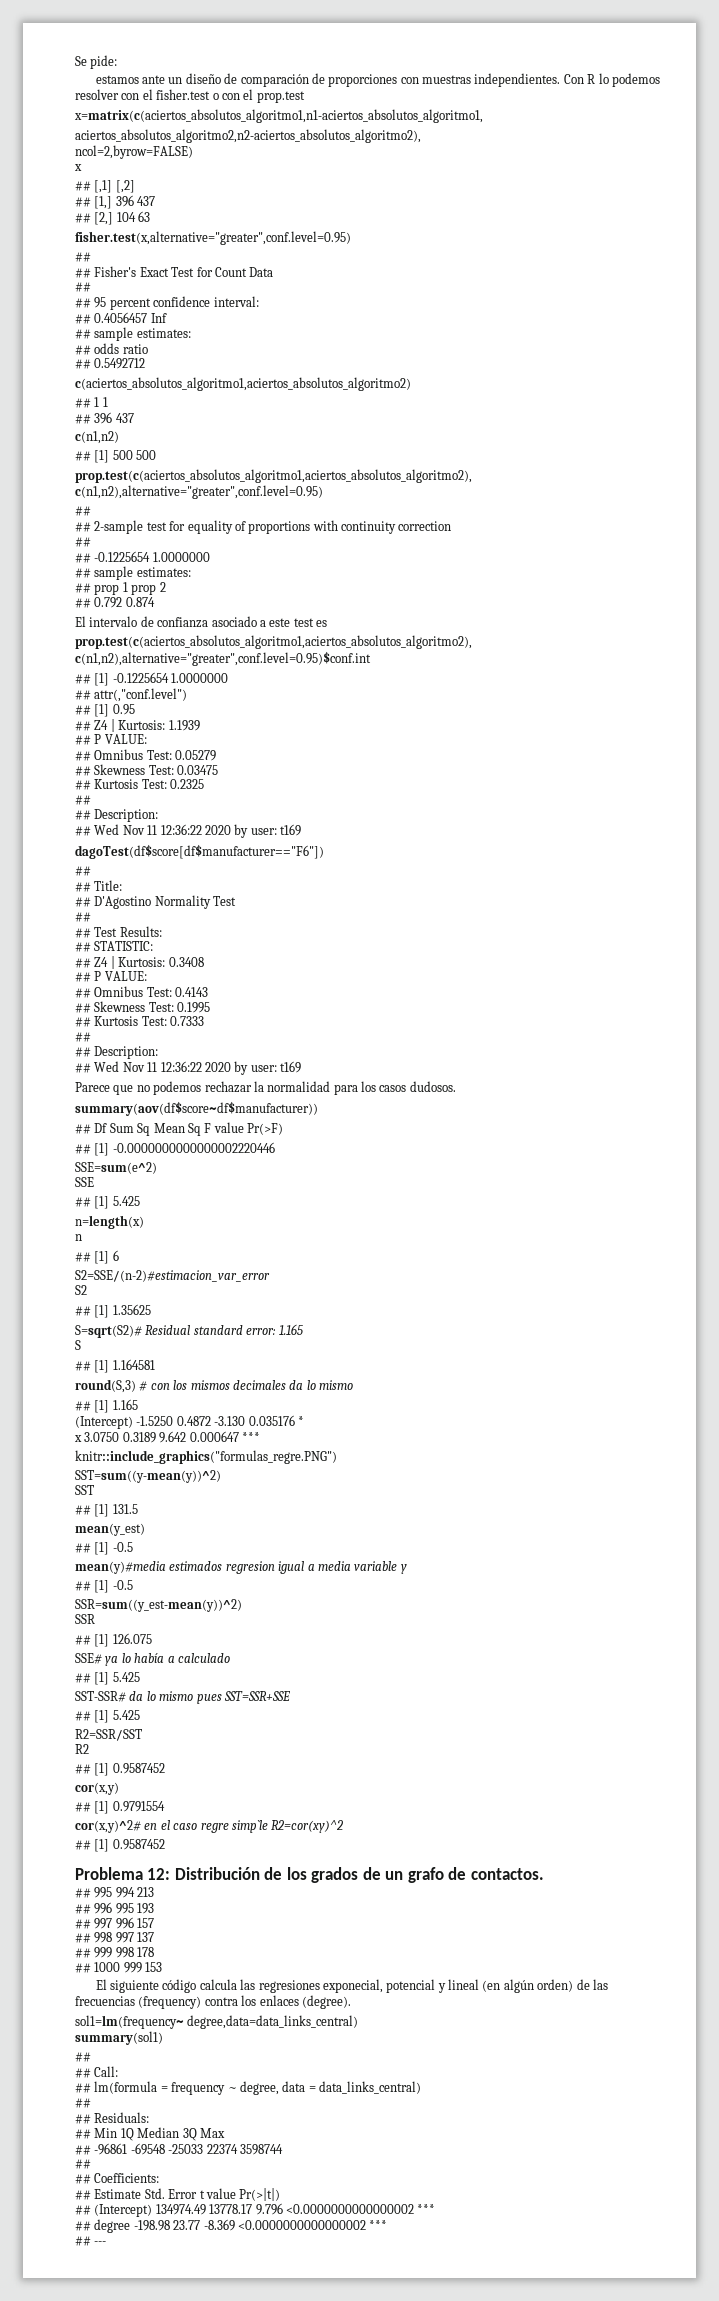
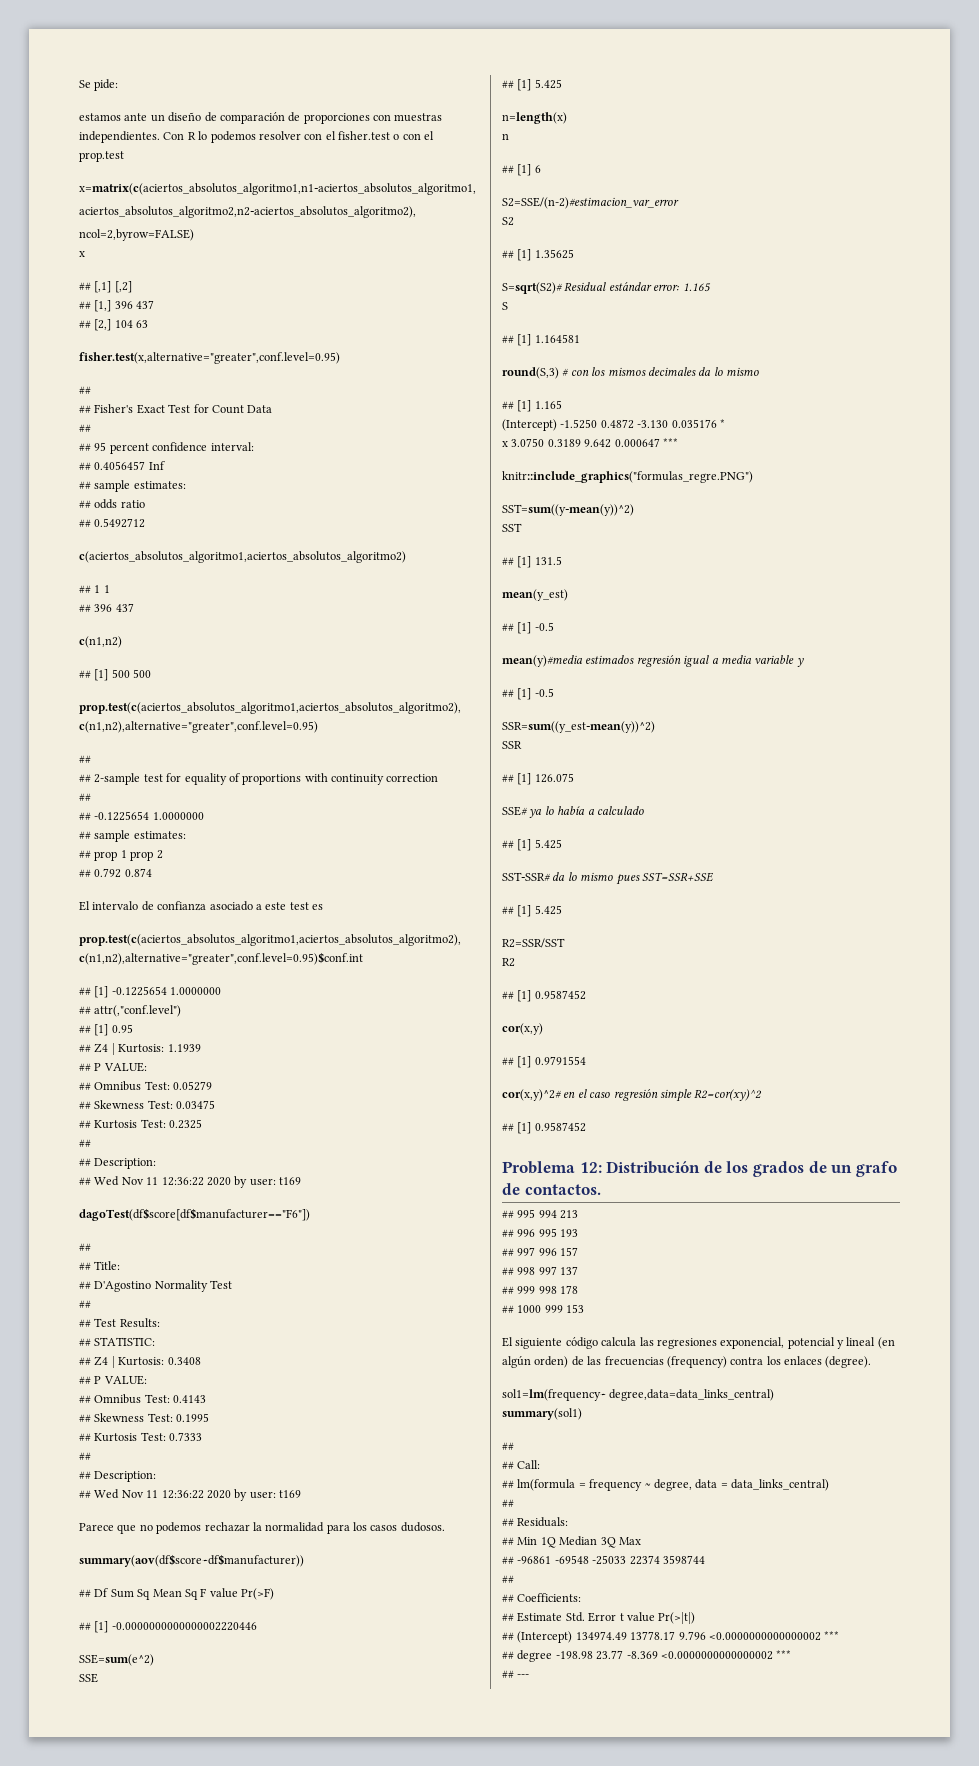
[193,1325,243,1335] standard -> [608,282,652,291] estándar
[225,1561,275,1574] regresion -> [636,655,681,667] regresión
[200,1820,268,1833] regre simp`le -> [613,1089,692,1102] regresión simple
[322,1979,383,1993] exponecial, -> [720,1337,785,1349] exponencial,

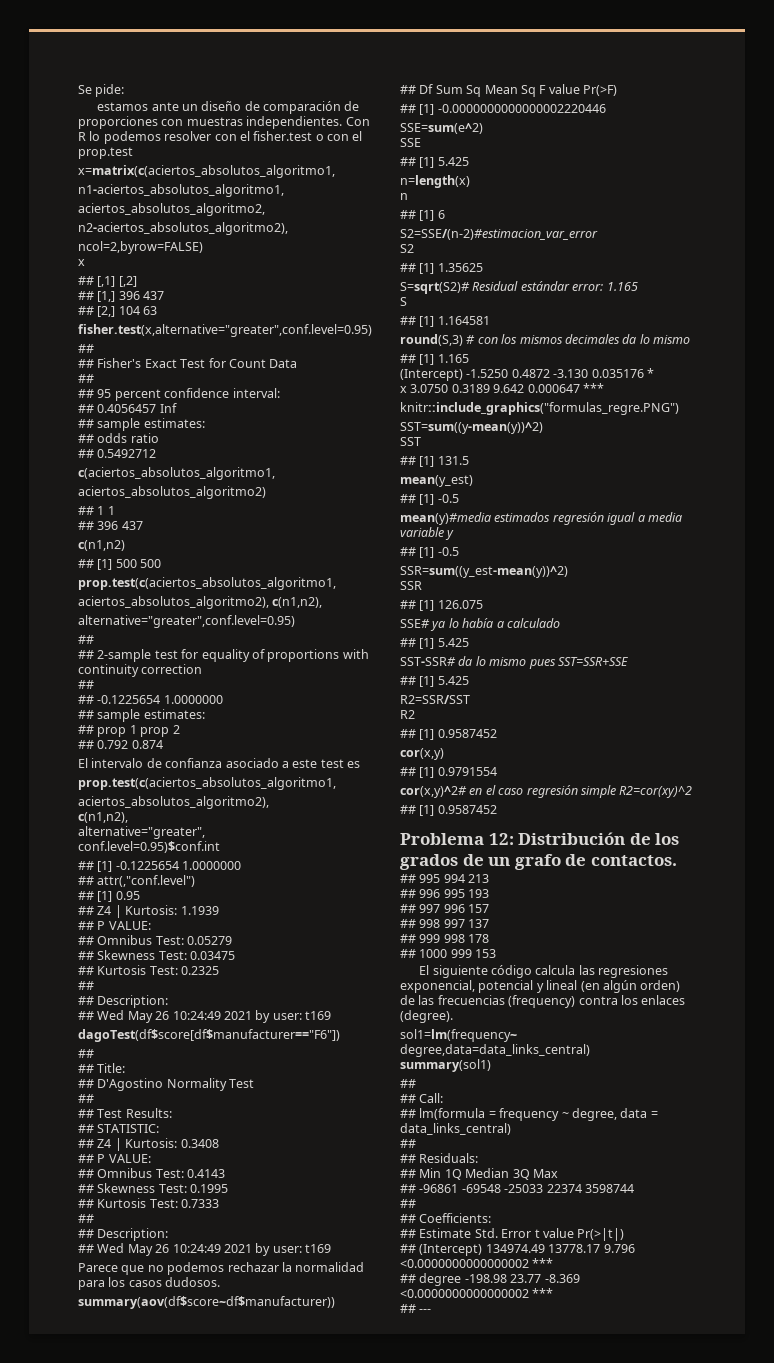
[79,183,476,195] [79,206,416,218] x=matrix(c(aciertos_absolutos_algoritmo1,n1-aciertos_absolutos_algoritmo1, // aciertos_absolutos_algoritmo2,n2-aciertos_absolutos_algoritmo2), -> [78,165,335,178] [78,184,284,197] [78,203,265,216] [78,222,288,235] x=matrix(c(aciertos_absolutos_algoritmo1, // n1-aciertos_absolutos_algoritmo1, // aciertos_absolutos_algoritmo2, // n2-aciertos_absolutos_algoritmo2),
[79,551,406,563] c(aciertos_absolutos_algoritmo1,aciertos_absolutos_algoritmo2) -> [78,467,275,480] [78,486,266,499] c(aciertos_absolutos_algoritmo1, // aciertos_absolutos_algoritmo2)
[79,702,461,714] [79,721,318,733] prop.test(c(aciertos_absolutos_algoritmo1,aciertos_absolutos_algoritmo2), c(n1,n2),alternative="greater",conf.level=0.95) -> [78,577,336,590] [78,596,323,609] [78,615,295,628] prop.test(c(aciertos_absolutos_algoritmo1, // aciertos_absolutos_algoritmo2), c(n1,n2), // alternative="greater",conf.level=0.95)
[79,934,461,946] [79,952,363,965] prop.test(c(aciertos_absolutos_algoritmo1,aciertos_absolutos_algoritmo2), c(n1,n2),alternative="greater",conf.level=0.95)$conf.int -> [78,777,336,790] [78,796,269,809] [78,812,128,823] [78,826,205,839] [78,841,220,853] prop.test(c(aciertos_absolutos_algoritmo1, // aciertos_absolutos_algoritmo2), // c(n1,n2), // alternative="greater", // conf.level=0.95)$conf.int
[121,1177,231,1186] Nov 11 12:36:22 2020 -> [127,1011,252,1023] May 26 10:24:49 2021
[121,1490,231,1499] Nov 11 12:36:22 2020 -> [127,1244,252,1256] May 26 10:24:49 2021

